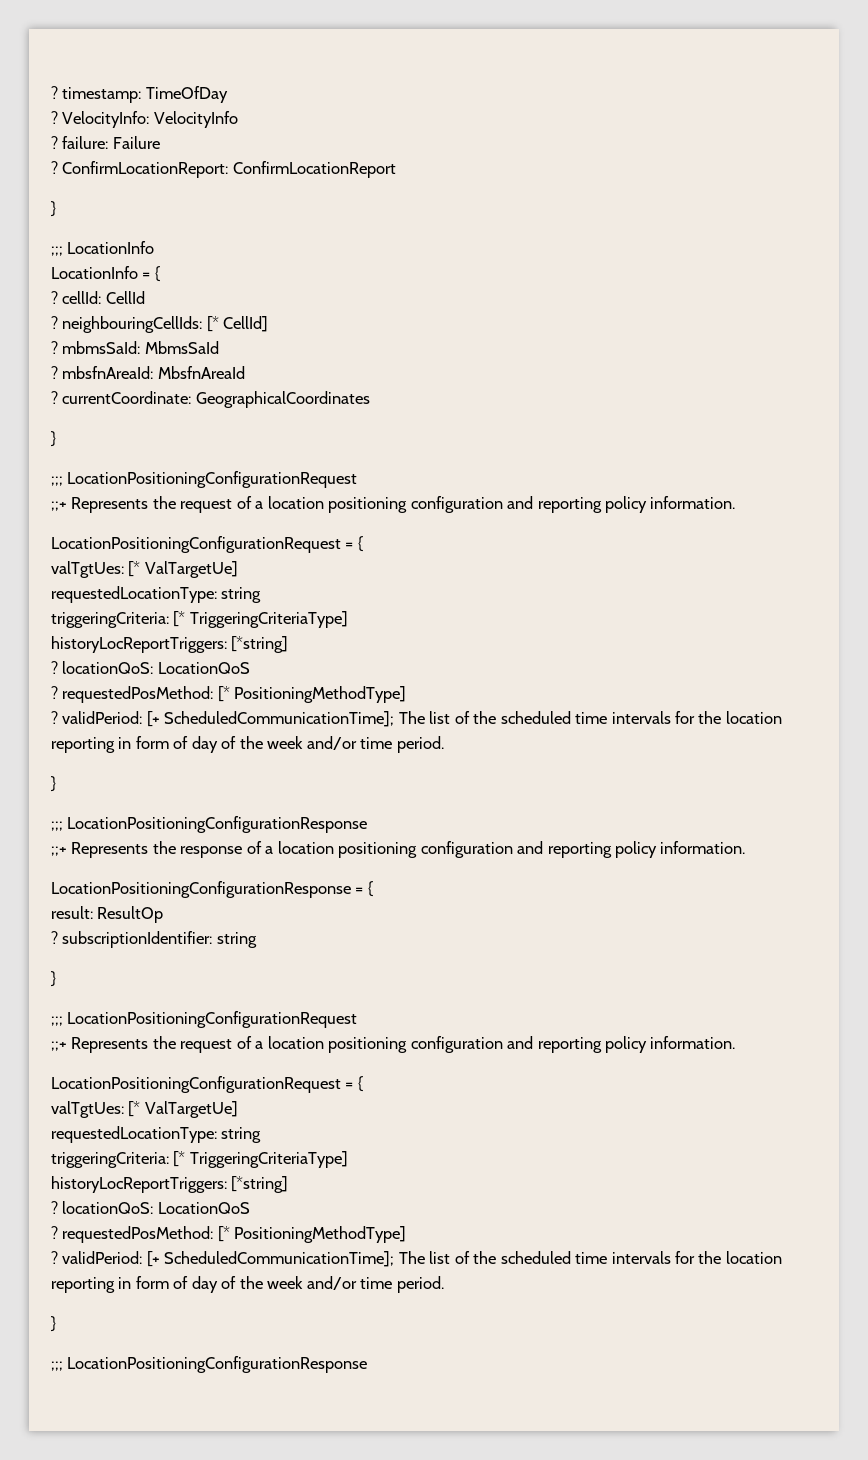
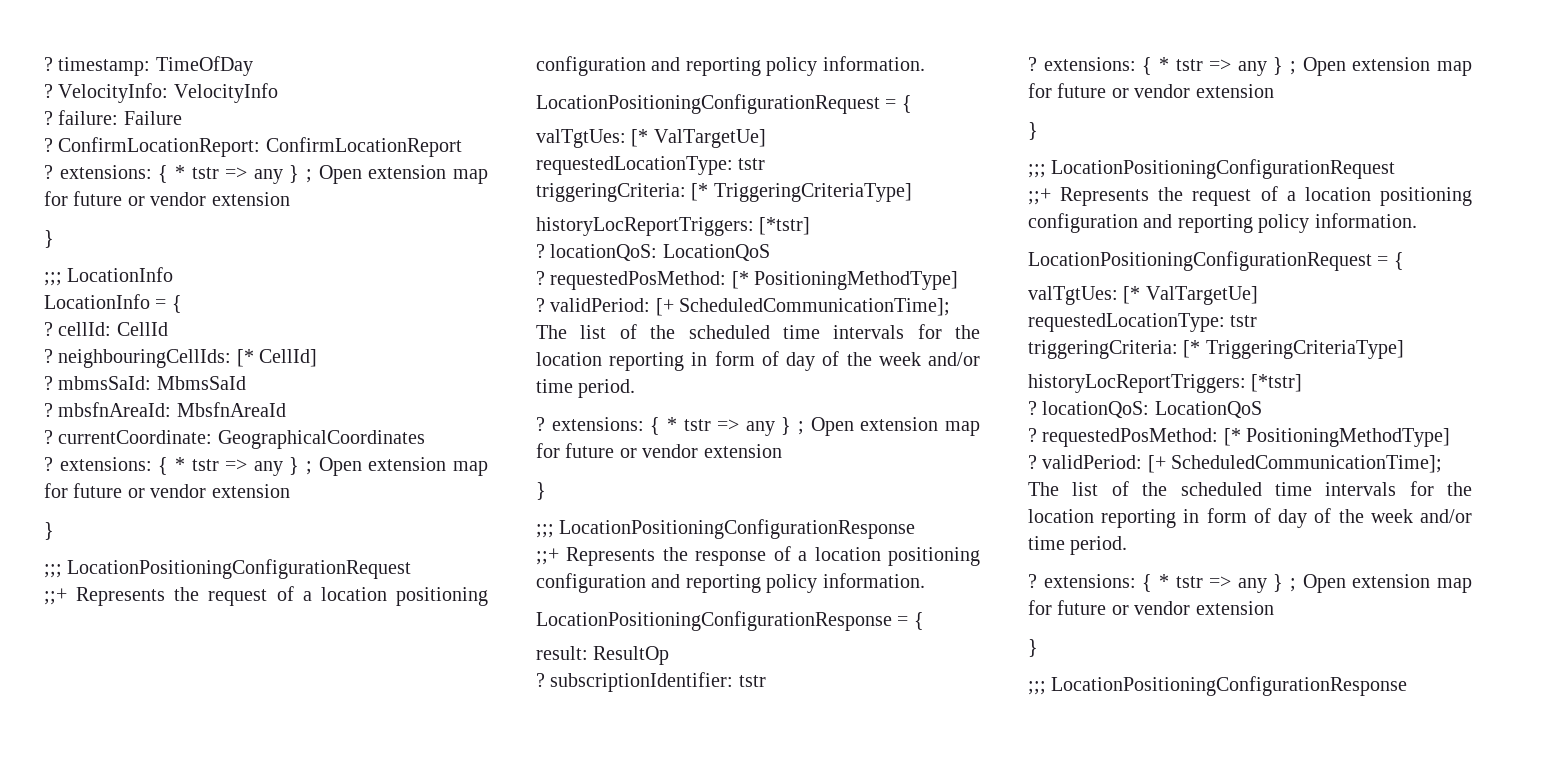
(396, 169) none -> [44,165,488,184] [44,191,290,206] // ? extensions: { * tstr => any } ; Open extension map for future or vendor extension
(370, 399) none -> [44,457,488,476] [44,483,290,498] // ? extensions: { * tstr => any } ; Open extension map for future or vendor extension
[221,587,262,603] [51,611,348,628] [51,636,289,653] string // triggeringCriteria: [* TriggeringCriteriaType] // historyLocReportTriggers: [*string] -> [738,158,766,170] [536,183,912,202] [536,217,811,236] tstr // triggeringCriteria: [* TriggeringCriteriaType] // historyLocReportTriggers: [*tstr]
(444, 744) none -> [536,417,980,436] [536,443,782,458] // ? extensions: { * tstr => any } ; Open extension map for future or vendor extension
[216,932,257,948] string -> [738,675,766,687] [1028,57,1472,76] [1028,83,1274,98] tstr // ? extensions: { * tstr => any } ; Open extension map for future or vendor extension
[221,1127,262,1143] [51,1151,348,1168] [51,1176,289,1193] string // triggeringCriteria: [* TriggeringCriteriaType] // historyLocReportTriggers: [*string] -> [1230,315,1258,327] [1028,340,1404,359] [1028,374,1303,393] tstr // triggeringCriteria: [* TriggeringCriteriaType] // historyLocReportTriggers: [*tstr]
(444, 1284) none -> [1028,574,1472,593] [1028,600,1274,615] // ? extensions: { * tstr => any } ; Open extension map for future or vendor extension

